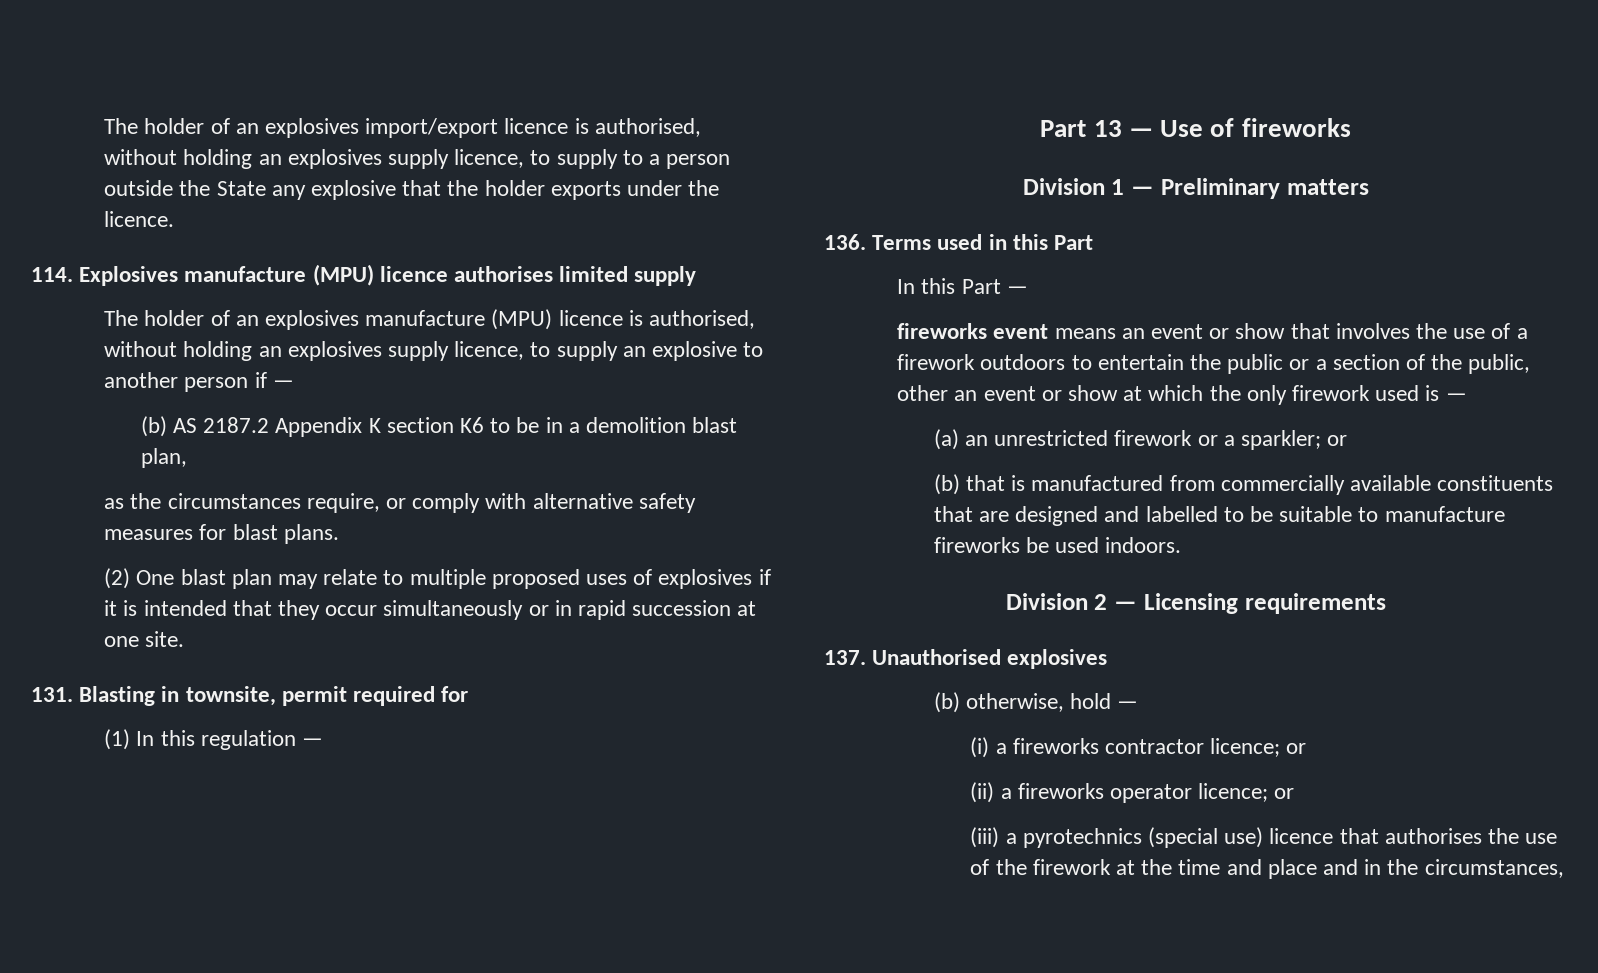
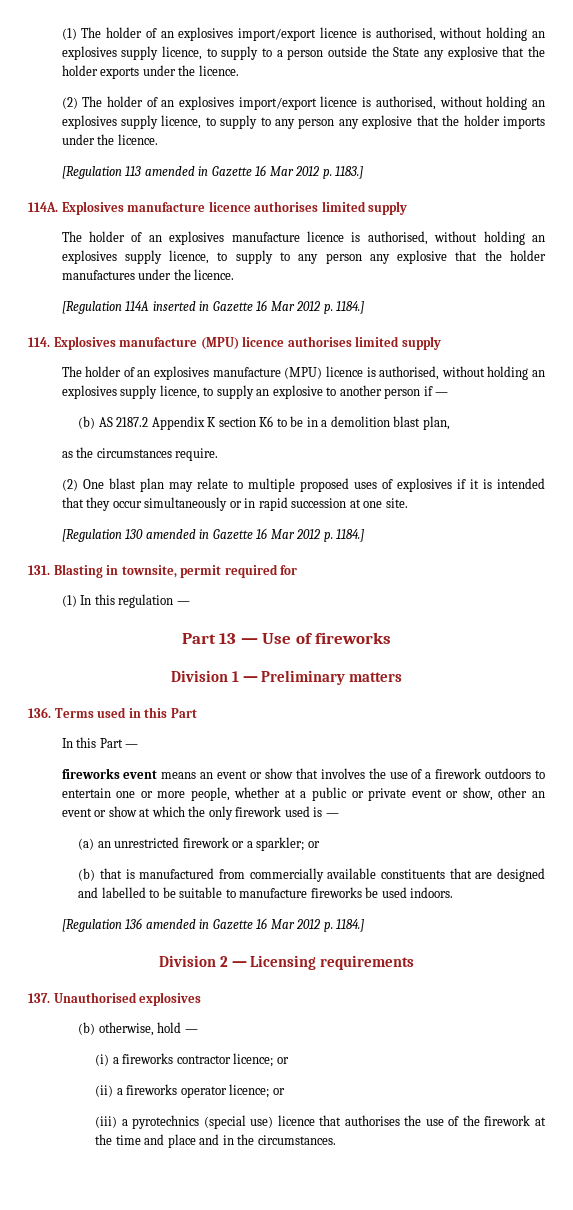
(104, 126) none -> [61,28,77,40] (1)
(175, 219) none -> [61,96,545,110] [61,115,546,129] [61,134,158,145] [61,165,364,179] [28,201,408,215] [61,231,545,245] [61,250,546,264] [61,269,235,280] [61,300,365,314] // (2) The holder of an explosives import/export licence is authorised, without holding an explosives supply licence, to supply to any person any explosive that the holder imports under the licence. // [Regulation 113 amended in Gazette 16 Mar 2012 p. 1183.] // 114A. Explosives manufacture licence authorises limited supply // The holder of an explosives manufacture licence is authorised, without holding an explosives supply licence, to supply to any person any explosive that the holder manufactures under the licence. // [Regulation 114A inserted in Gazette 16 Mar 2012 p. 1184.]
[306,493,696,513] [104,524,339,544] require, or comply with alternative safety measures for blast plans. -> [175,448,219,461] require.
(185, 639) none -> [61,528,365,542] // [Regulation 130 amended in Gazette 16 Mar 2012 p. 1184.]
[1190,354,1531,374] the public or a section of the public, -> [116,787,493,801] one or more people, whether at a public or private event or show,
(1182, 545) none -> [61,918,365,932] // [Regulation 136 amended in Gazette 16 Mar 2012 p. 1184.]
[1424,859,1564,878] circumstances, -> [257,1135,336,1145] circumstances.

